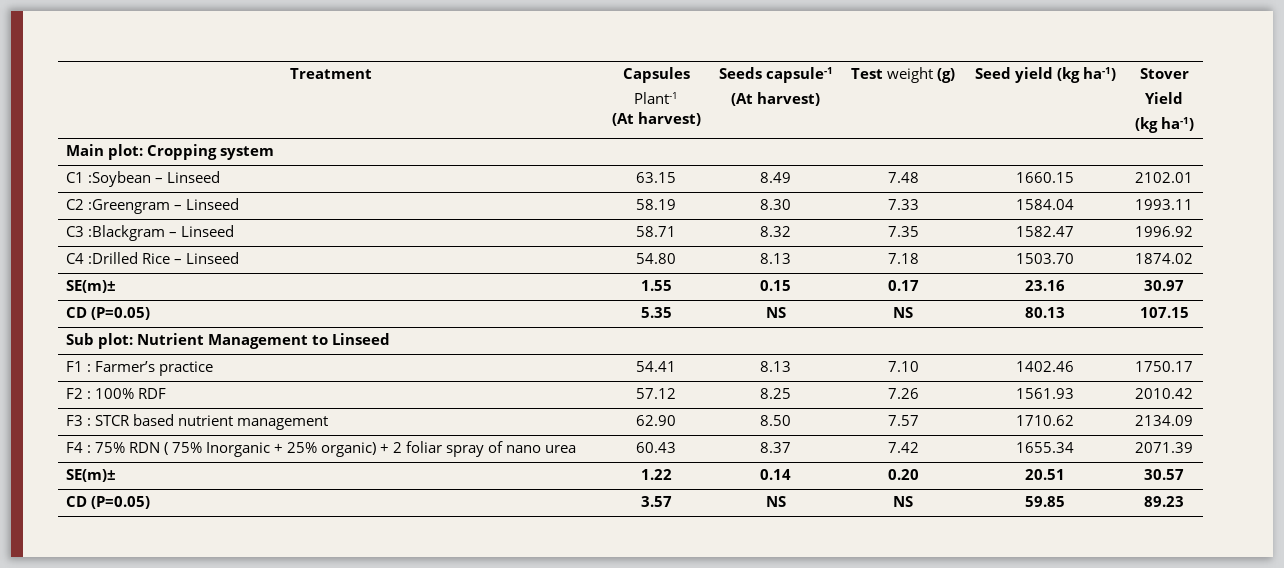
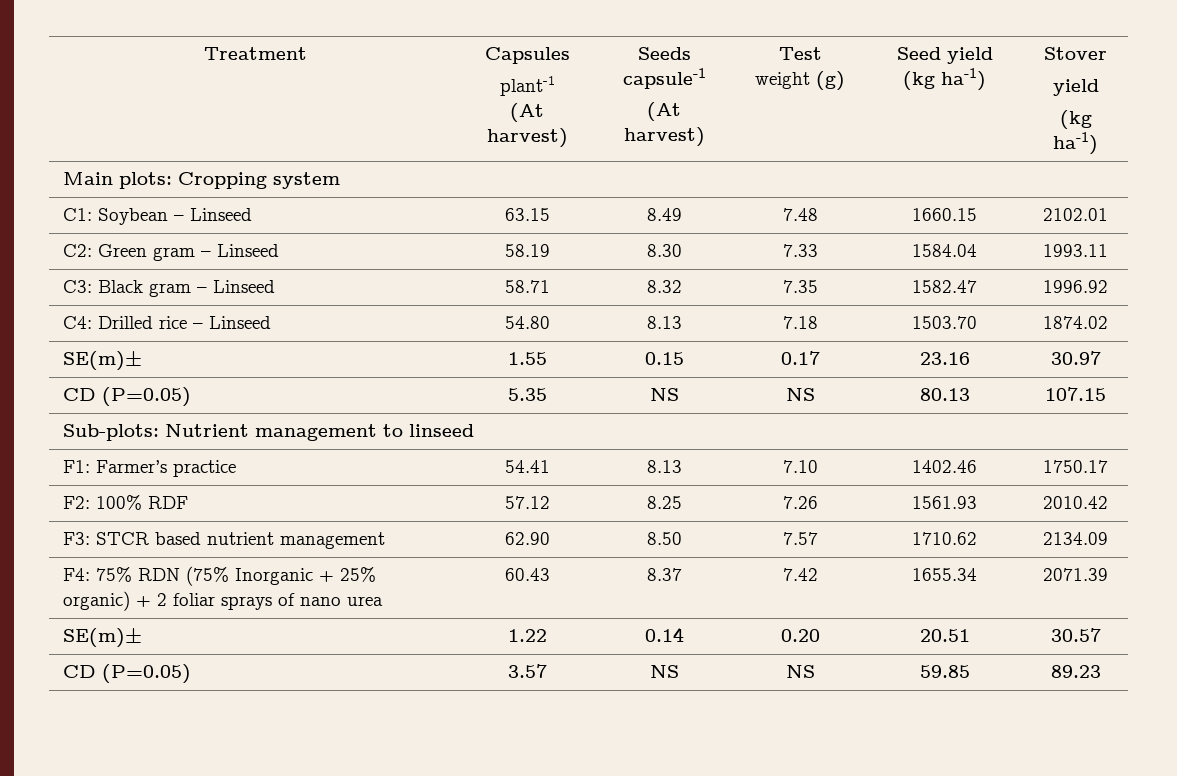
[634,92,678,104] Plant-1 -> [499,76,555,96] plant-1
[1145,92,1183,104] Yield -> [1052,79,1099,96] yield
[107,144,143,160] plot: -> [119,172,173,189] plots:
[65,171,151,187] C1 :Soybean -> [63,208,169,225] C1: Soybean
[65,199,170,214] C2 :Greengram -> [63,244,196,261] C2: Green gram
[65,225,165,241] C3 :Blackgram -> [63,280,192,297] C3: Black gram
[65,252,170,264] C4 :Drilled Rice -> [63,316,188,329] C4: Drilled rice
[65,333,390,349] [65,361,91,372] Sub plot: Nutrient Management to Linseed // F1 : -> [63,424,475,441] [63,460,91,473] Sub-plots: Nutrient management to linseed // F1:
[65,388,91,399] F2 : -> [63,496,91,509] F2:
[65,415,91,426] F3 : -> [63,532,91,545] F3:
[65,442,202,455] F4 : 75% RDN ( 75% -> [63,566,230,586] F4: 75% RDN (75%
[445,445,484,457] spray -> [221,596,273,610] sprays

